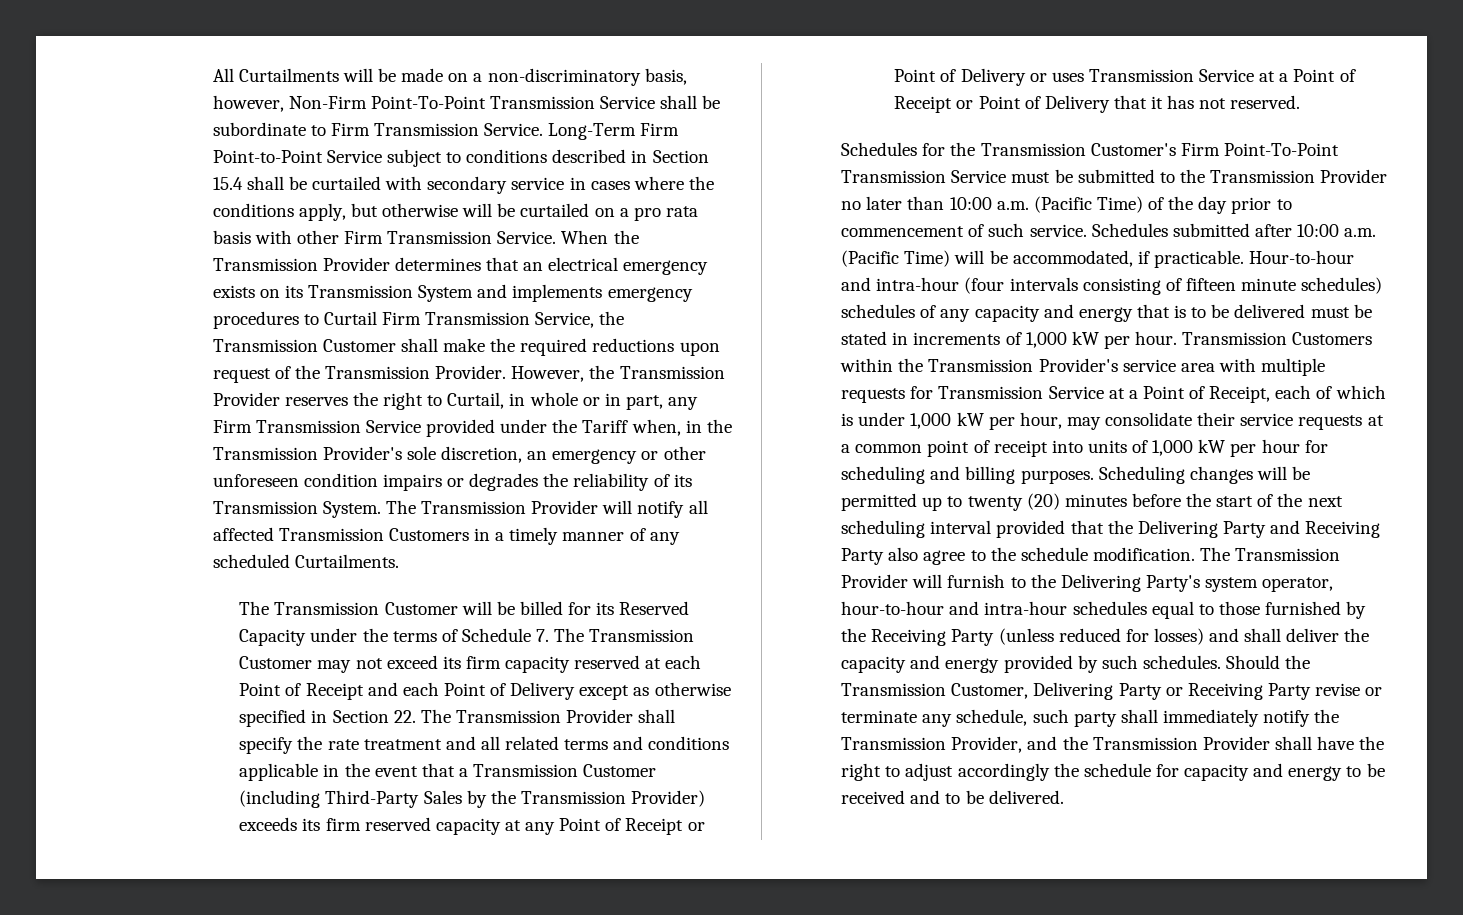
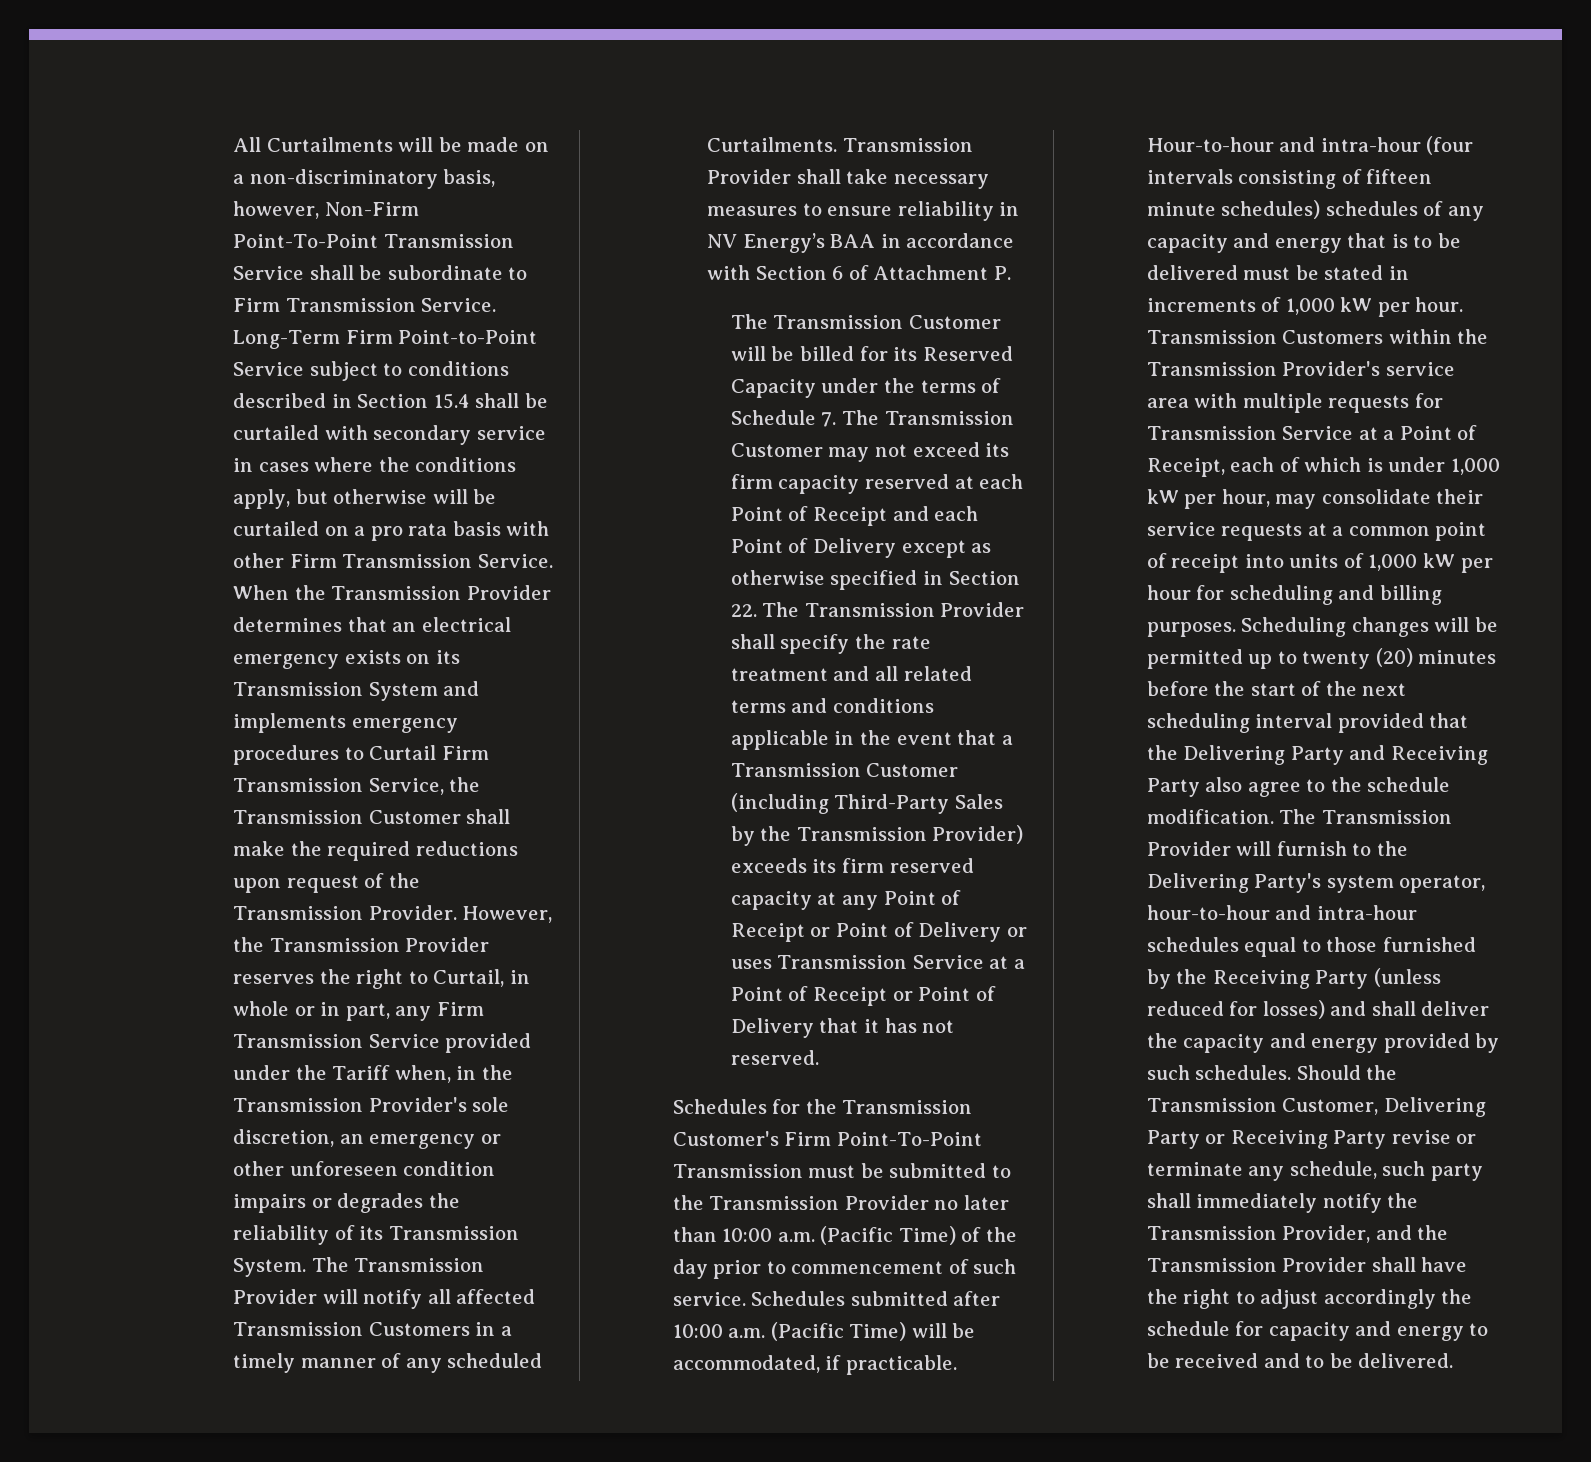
(399, 561) none -> [842,138,973,152] [707,169,989,189] [707,201,1020,221] [707,233,1015,253] [707,265,1011,280] Transmission Provider shall take necessary measures to ensure reliability in NV Energy’s BAA in accordance with Section 6 of Attachment P.
[951,170,1007,183] Service -> (803, 1171) none

